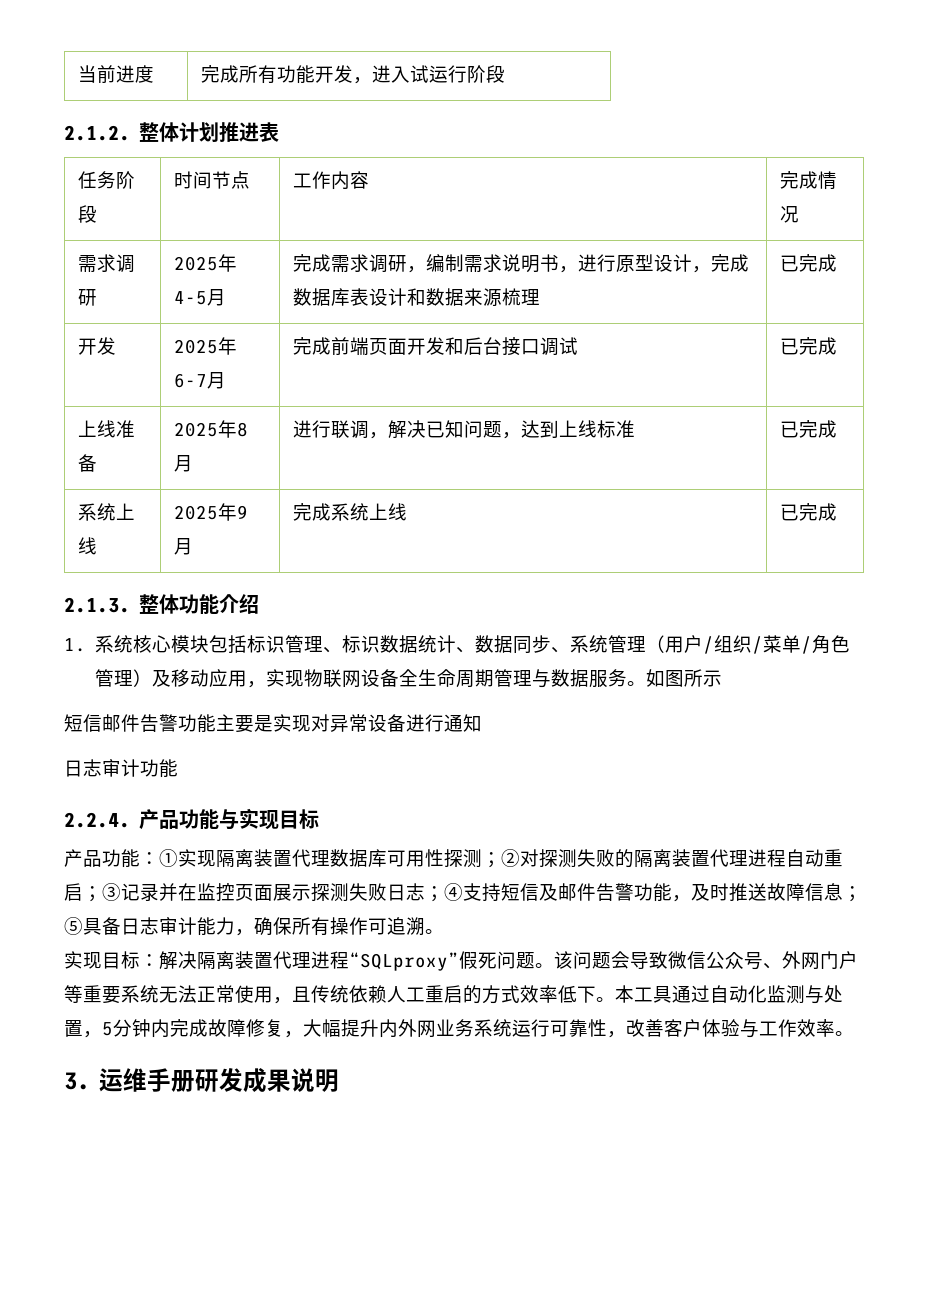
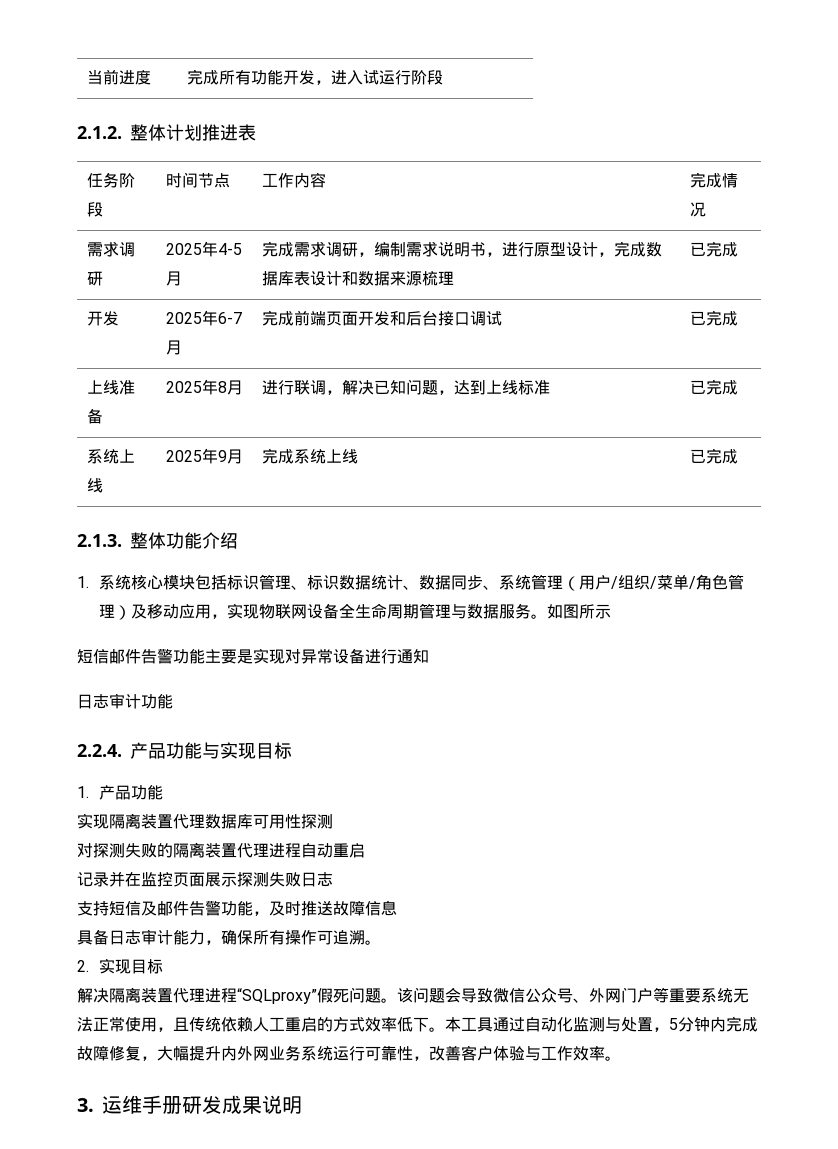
[64,849,178,868] 产品功能：① -> [77,785,163,800] 1.产品功能 //
[482,849,520,868] ；② -> (333, 821) //
[83,883,121,902] ；③ -> (365, 850) //
[425,883,463,902] ；④ -> (333, 879) //
[843,886,862,902] [64,917,83,935] ；⑤ -> (397, 908) //
[64,951,159,969] 实现目标： -> [77,958,163,974] 2.实现目标 //

